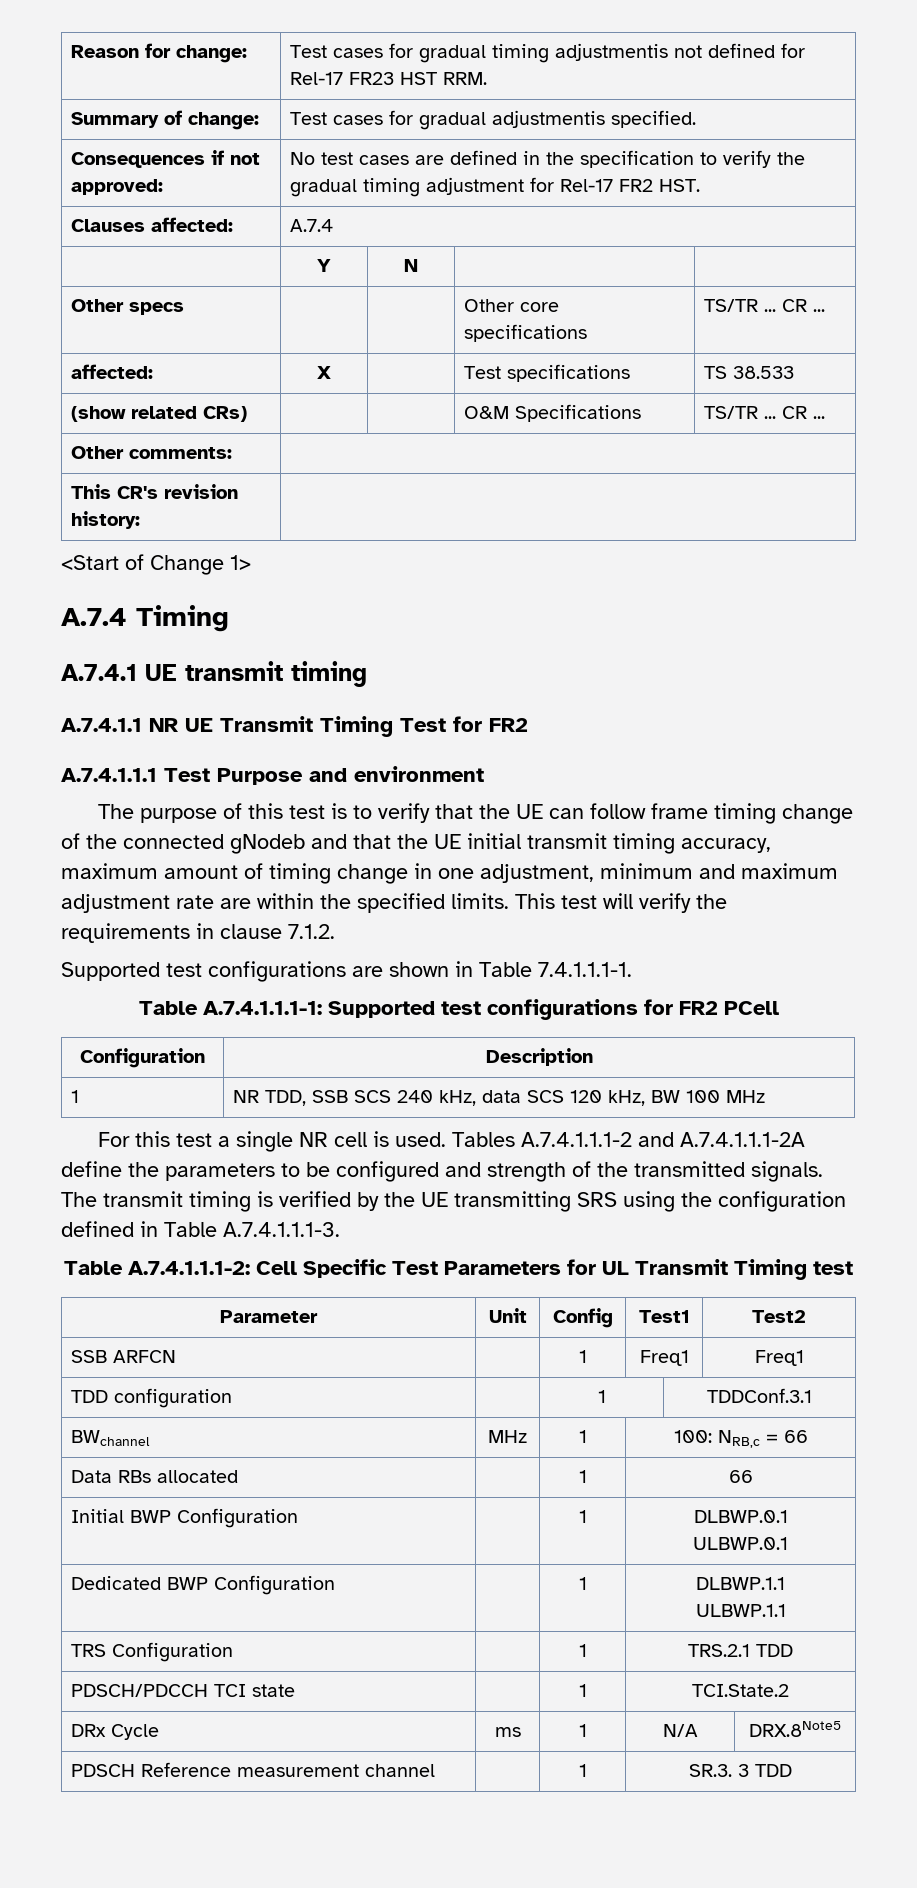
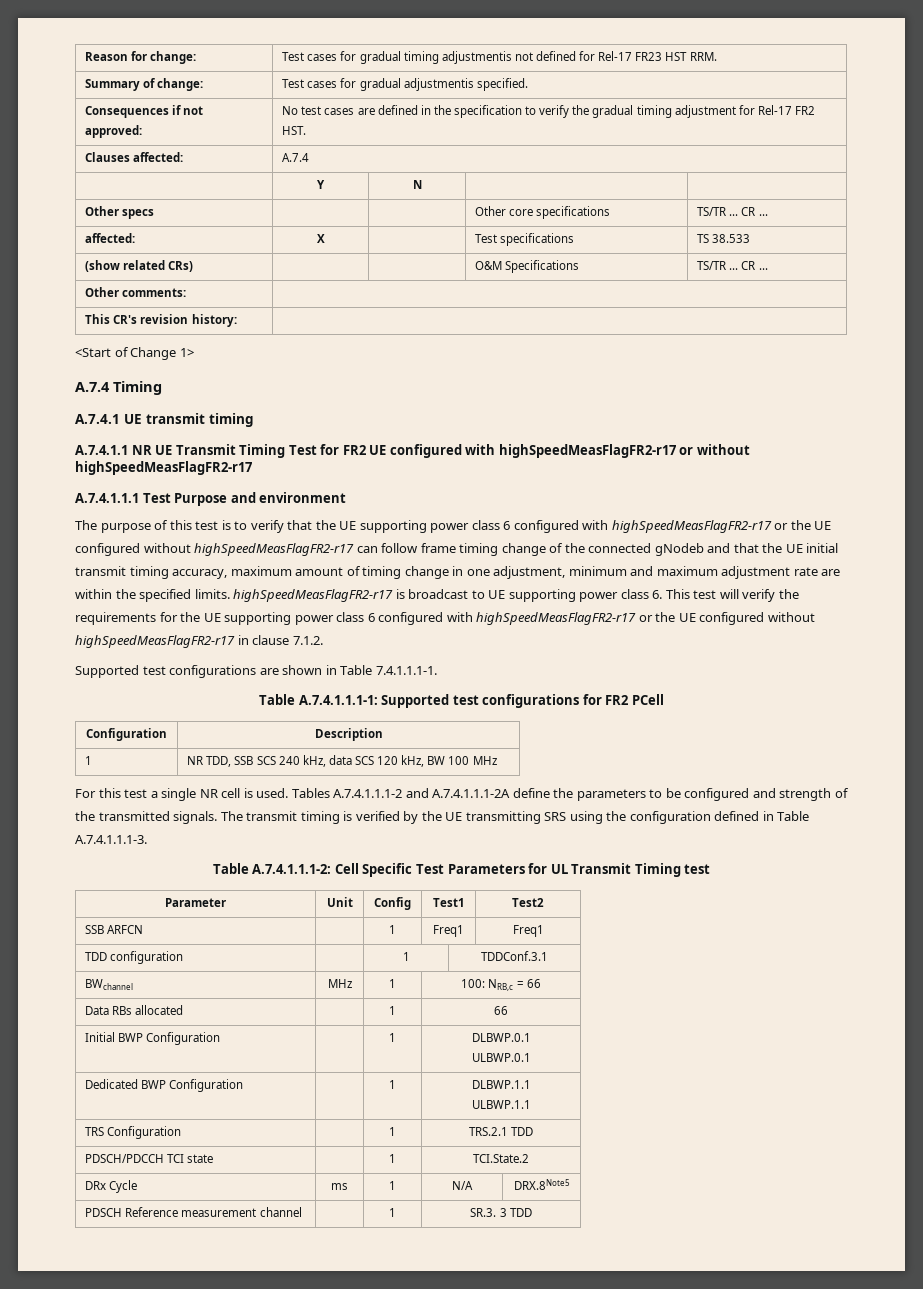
(528, 725) none -> [369,444,750,458] [75,461,252,475] UE configured with highSpeedMeasFlagFR2-r17 or without highSpeedMeasFlagFR2-r17
(544, 811) none -> [359,520,832,533] [75,543,355,556] supporting power class 6 configured with highSpeedMeasFlagFR2-r17 or the UE configured without highSpeedMeasFlagFR2-r17
(509, 901) none -> [233,589,663,602] highSpeedMeasFlagFR2-r17 is broadcast to UE supporting power class 6.
(190, 933) none -> [159,612,815,625] [75,635,235,648] for the UE supporting power class 6 configured with highSpeedMeasFlagFR2-r17 or the UE configured without highSpeedMeasFlagFR2-r17

